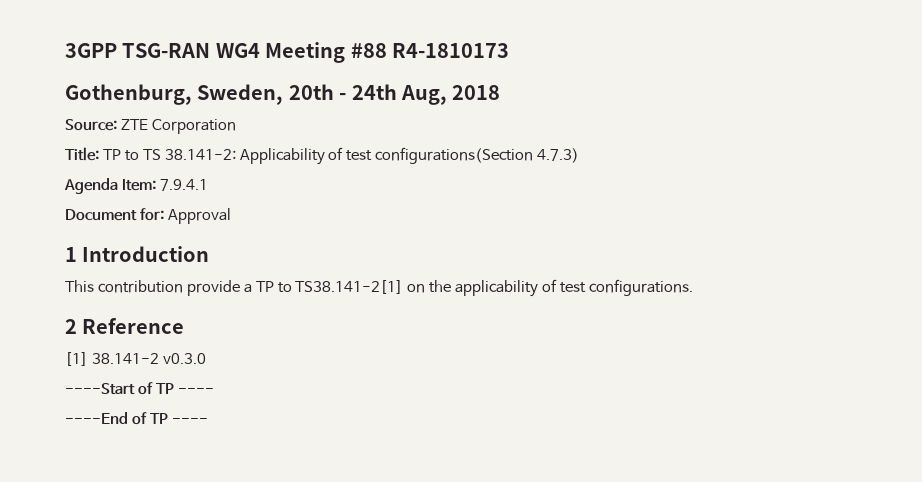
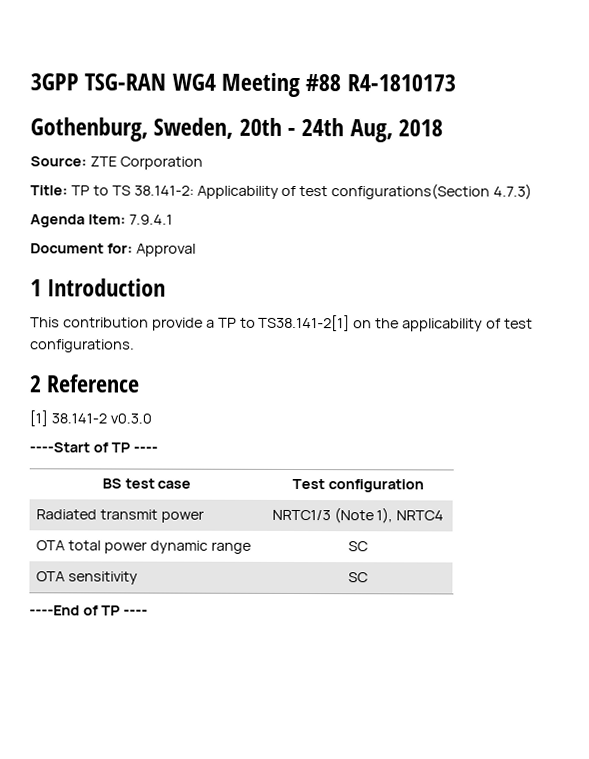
(214, 391) none -> [101,478,192,489] [292,478,424,493] [35,509,204,523] [271,507,445,524] [35,540,251,554] [348,541,368,552] [35,571,138,585] [348,572,368,583] // BS test case | Test configuration // Radiated transmit power | NRTC1/3 (Note 1), NRTC4 // OTA total power dynamic range | SC // OTA sensitivity | SC

